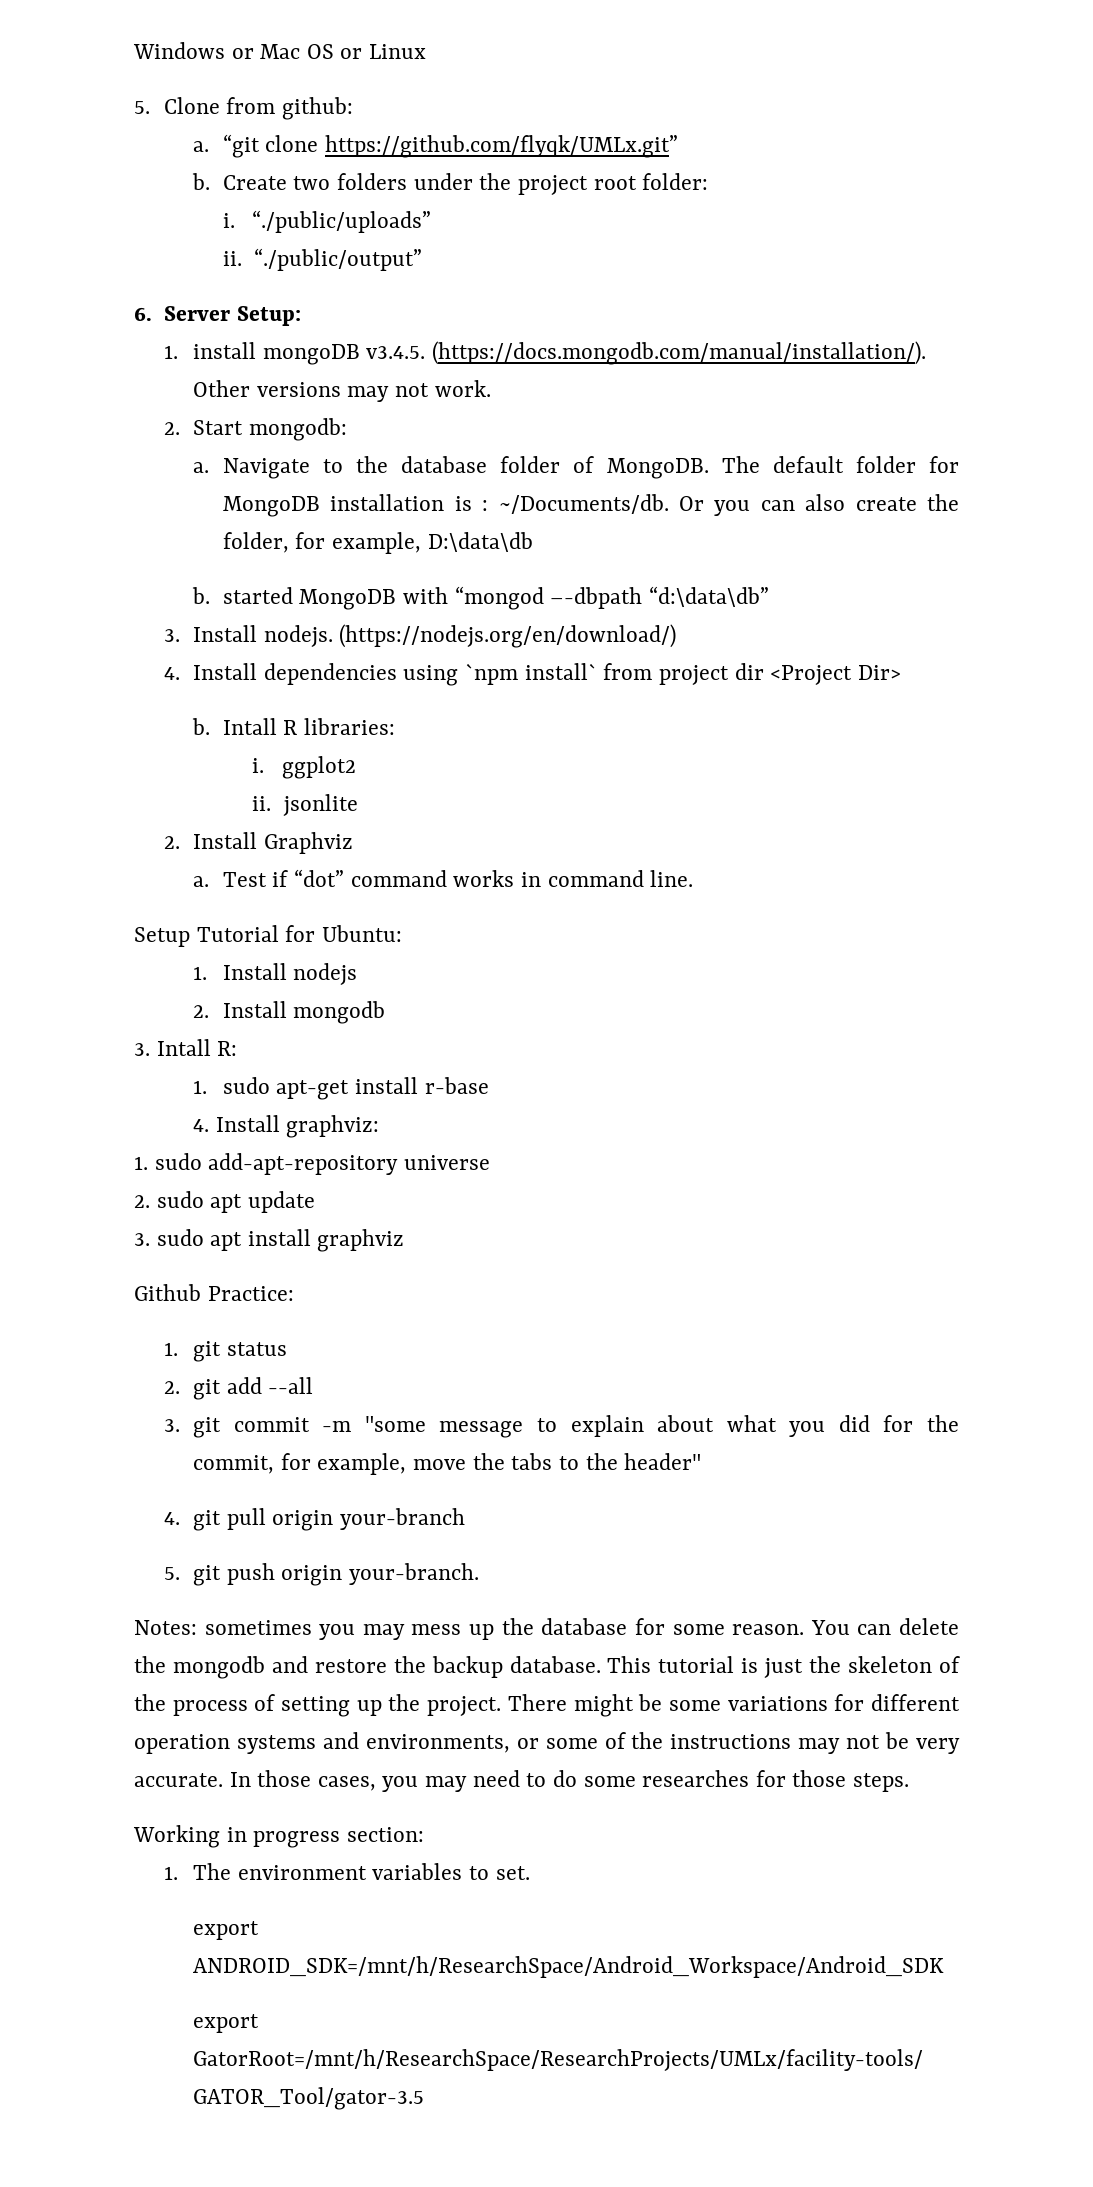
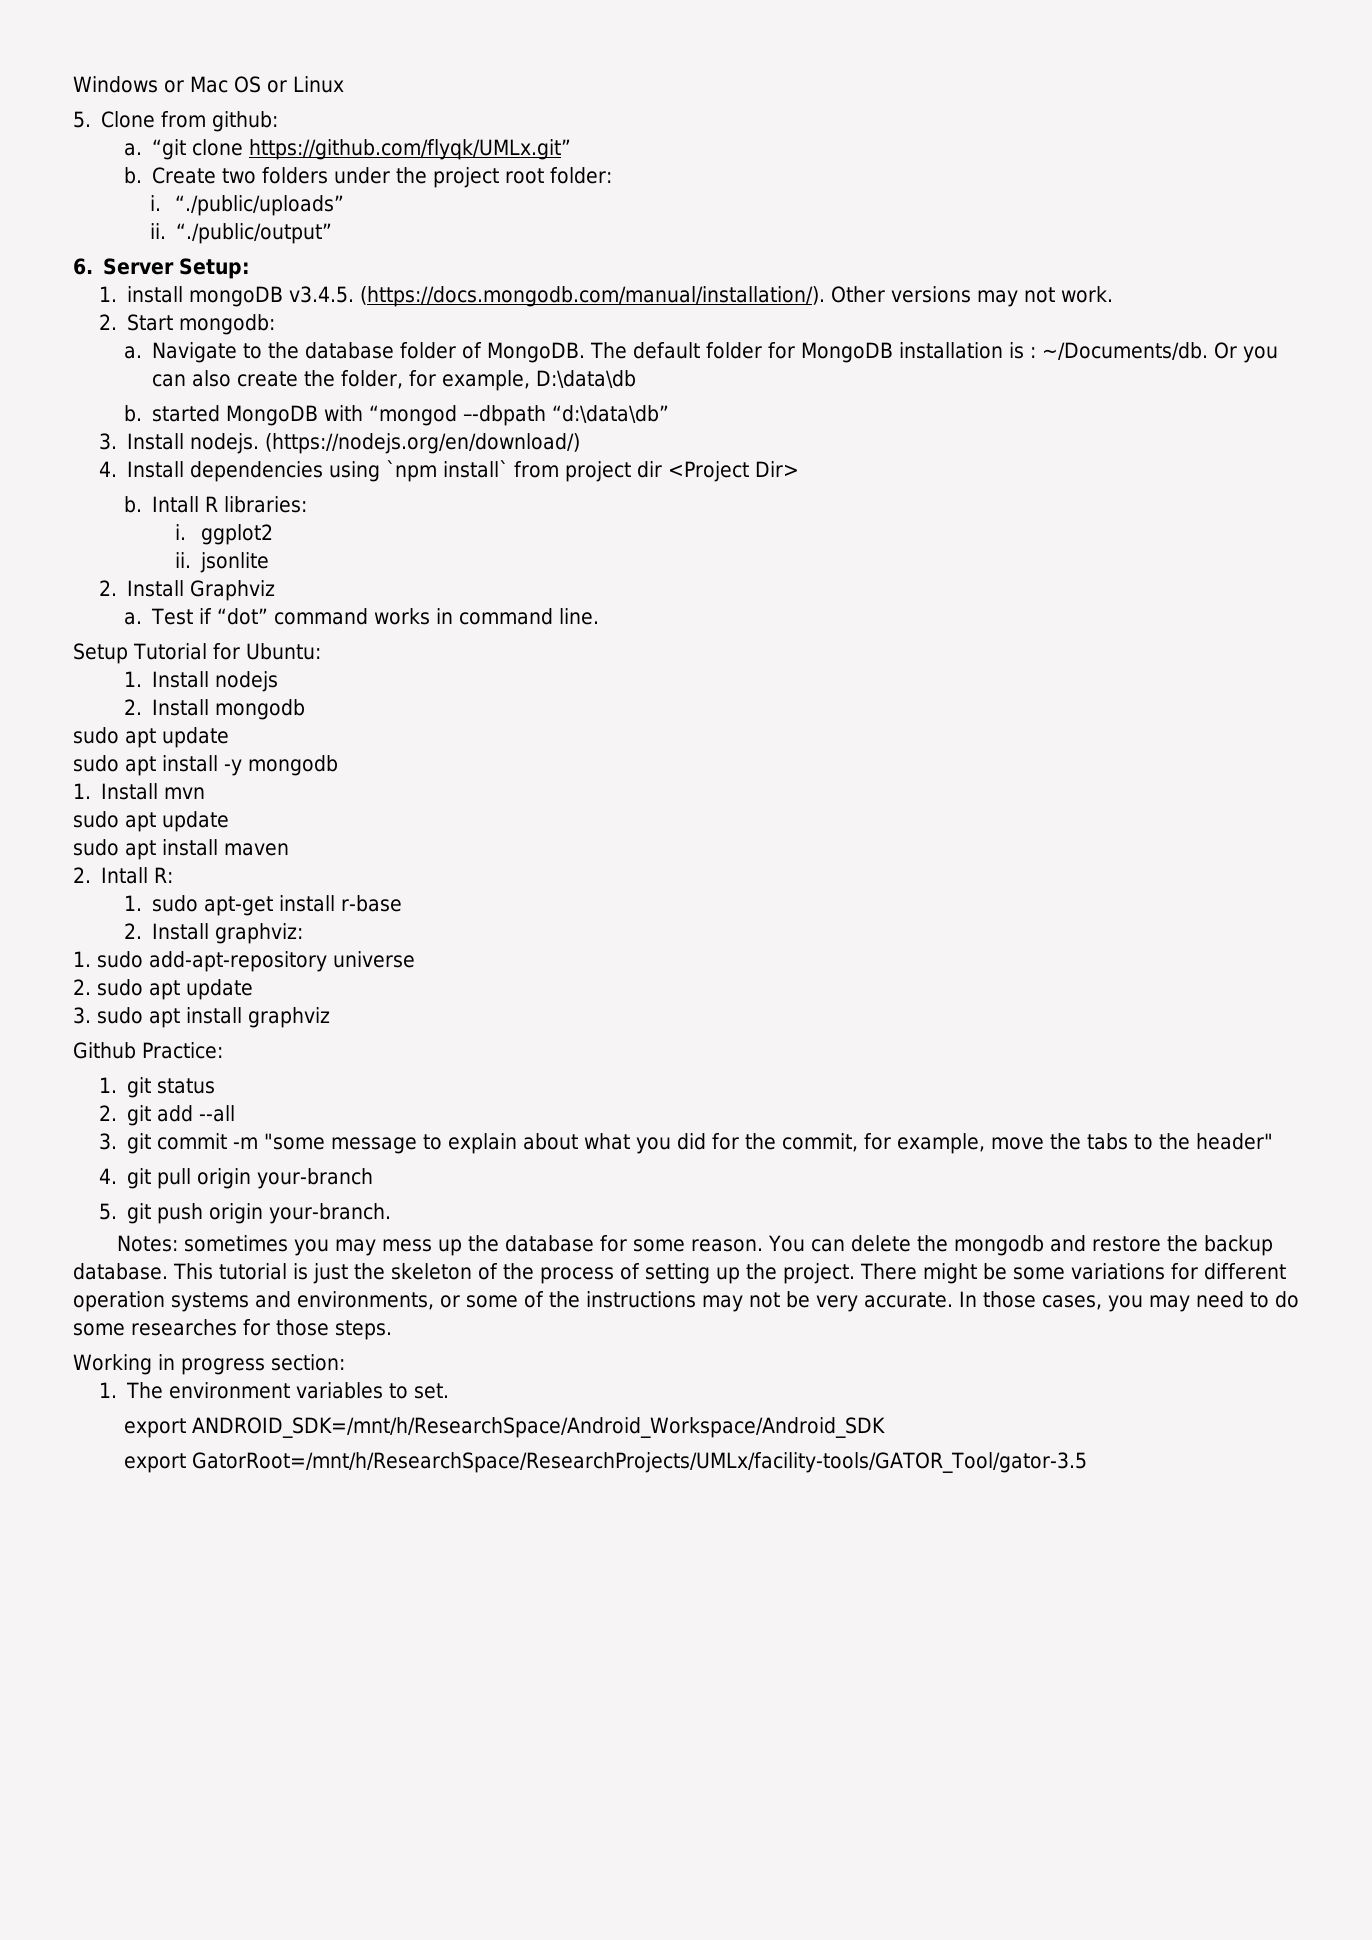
[134,1043,150,1056] 3. -> [73,727,229,748] [73,755,338,776] [73,783,206,800] [73,811,229,832] [73,839,289,860] [73,867,91,883] sudo apt update // sudo apt install -y mongodb // 1. Install mvn // sudo apt update // sudo apt install maven // 2.
[193,1119,210,1132] 4. -> [124,923,143,939] 2.

